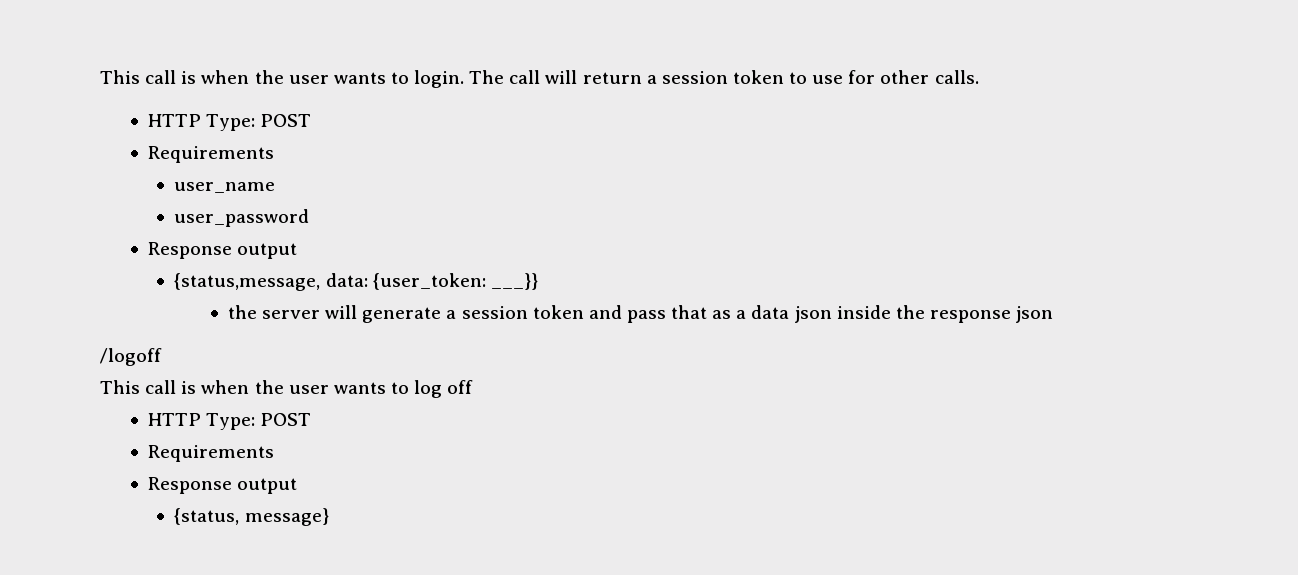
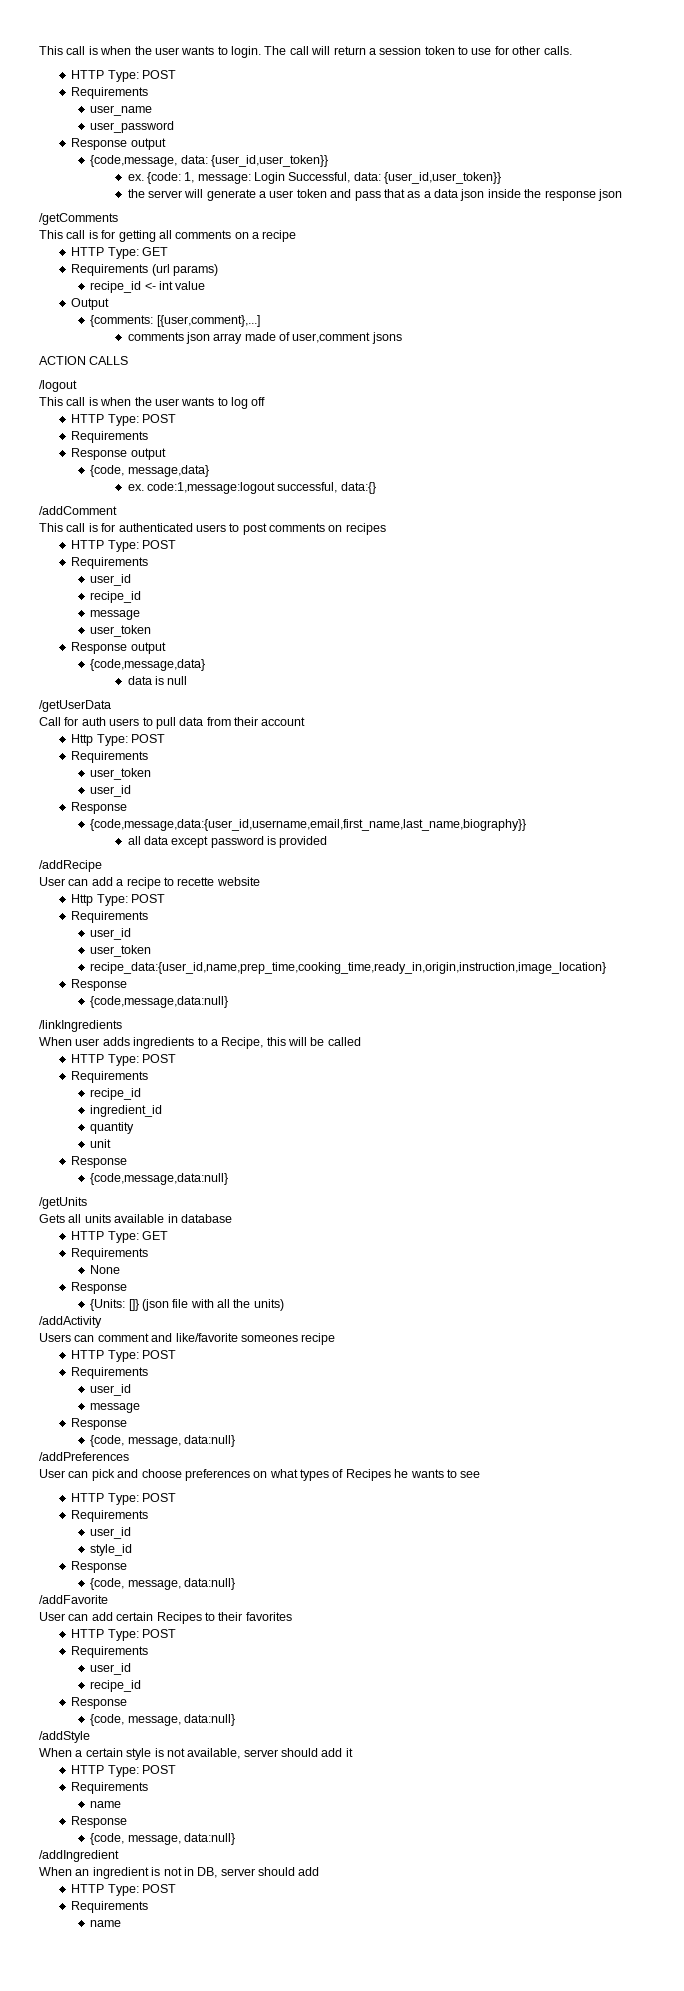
[174,273,538,291] {status,message, data: {user_token: ___}} -> [90,155,328,167] [127,172,502,184] {code,message, data: {user_id,user_token}} // ex. {code: 1, message: Login Successful, data: {user_id,user_token}}
[461,306,528,319] session -> [269,190,294,198] user
[100,348,162,366] /logoff -> [39,213,118,225] [39,230,297,242] [71,247,169,259] [71,264,219,276] [90,281,206,293] [71,298,110,310] [90,315,260,327] [127,332,402,344] [39,356,129,365] [39,380,77,392] /getComments // This call is for getting all comments on a recipe // HTTP Type: GET // Requirements (url params) // recipe_id <- int value // Output // {comments: [{user,comment},...] // comments json array made of user,comment jsons // ACTION CALLS // /logout
[174,508,329,526] {status, message} -> [90,465,209,477] [127,482,376,494] [39,506,117,515] [39,523,386,535] [71,540,177,552] [71,557,149,569] [90,574,132,586] [90,591,142,603] [90,610,141,620] [90,625,152,637] [71,642,166,654] [90,659,206,671] [127,676,188,685] [39,700,111,712] [39,717,306,729] [71,734,166,746] [71,751,149,763] [90,768,152,780] [90,785,132,797] [71,802,128,814] [90,819,527,831] [127,836,328,848] [39,860,102,872] [39,877,260,889] [71,894,166,906] [71,911,149,923] [90,928,132,940] [90,945,152,957] [90,962,607,974] [71,979,128,991] [90,996,229,1008] [39,1020,122,1032] [39,1037,361,1049] [71,1054,177,1066] [71,1071,149,1083] [90,1088,142,1100] [90,1105,163,1117] [90,1122,135,1134] [90,1139,112,1148] [71,1156,128,1168] [90,1173,229,1185] [39,1197,87,1209] [39,1214,232,1223] [71,1231,169,1243] [71,1248,149,1260] [90,1265,121,1274] [71,1282,128,1294] [90,1299,284,1311] [39,1316,102,1328] [39,1333,336,1345] [71,1350,177,1362] [71,1367,149,1379] [90,1384,132,1396] [90,1403,141,1413] [71,1418,128,1430] [90,1435,235,1447] [39,1452,129,1461] [39,1469,481,1481] [71,1493,177,1505] [71,1510,149,1522] [90,1527,132,1539] [90,1544,133,1556] [71,1561,128,1573] [90,1578,235,1590] [39,1595,108,1604] [39,1612,292,1624] [71,1629,177,1641] [71,1646,149,1658] [90,1663,132,1675] [90,1680,142,1692] [71,1697,128,1709] [90,1714,235,1726] [39,1731,90,1743] [39,1748,353,1760] [71,1765,177,1777] [71,1782,149,1794] [90,1801,122,1808] [71,1816,128,1828] [90,1833,235,1845] [39,1850,119,1862] [39,1867,320,1879] [71,1884,177,1896] [71,1901,149,1913] [90,1920,122,1927] {code, message,data} // ex. code:1,message:logout successful, data:{} // /addComment // This call is for authenticated users to post comments on recipes // HTTP Type: POST // Requirements // user_id // recipe_id // message // user_token // Response output // {code,message,data} // data is null // /getUserData // Call for auth users to pull data from their account // Http Type: POST // Requirements // user_token // user_id // Response // {code,message,data:{user_id,username,email,first_name,last_name,biography}} // all data except password is provided // /addRecipe // User can add a recipe to recette website // Http Type: POST // Requirements // user_id // user_token // recipe_data:{user_id,name,prep_time,cooking_time,ready_in,origin,instruction,image_location} // Response // {code,message,data:null} // /linkIngredients // When user adds ingredients to a Recipe, this will be called // HTTP Type: POST // Requirements // recipe_id // ingredient_id // quantity // unit // Response // {code,message,data:null} // /getUnits // Gets all units available in database // HTTP Type: GET // Requirements // None // Response // {Units: []} (json file with all the units) // /addActivity // Users can comment and like/favorite someones recipe // HTTP Type: POST // Requirements // user_id // message // Response // {code, message, data:null} // /addPreferences // User can pick and choose preferences on what types of Recipes he wants to see // HTTP Type: POST // Requirements // user_id // style_id // Response // {code, message, data:null} // /addFavorite // User can add certain Recipes to their favorites // HTTP Type: POST // Requirements // user_id // recipe_id // Response // {code, message, data:null} // /addStyle // When a certain style is not available, server should add it // HTTP Type: POST // Requirements // name // Response // {code, message, data:null} // /addIngredient // When an ingredient is not in DB, server should add // HTTP Type: POST // Requirements // name

